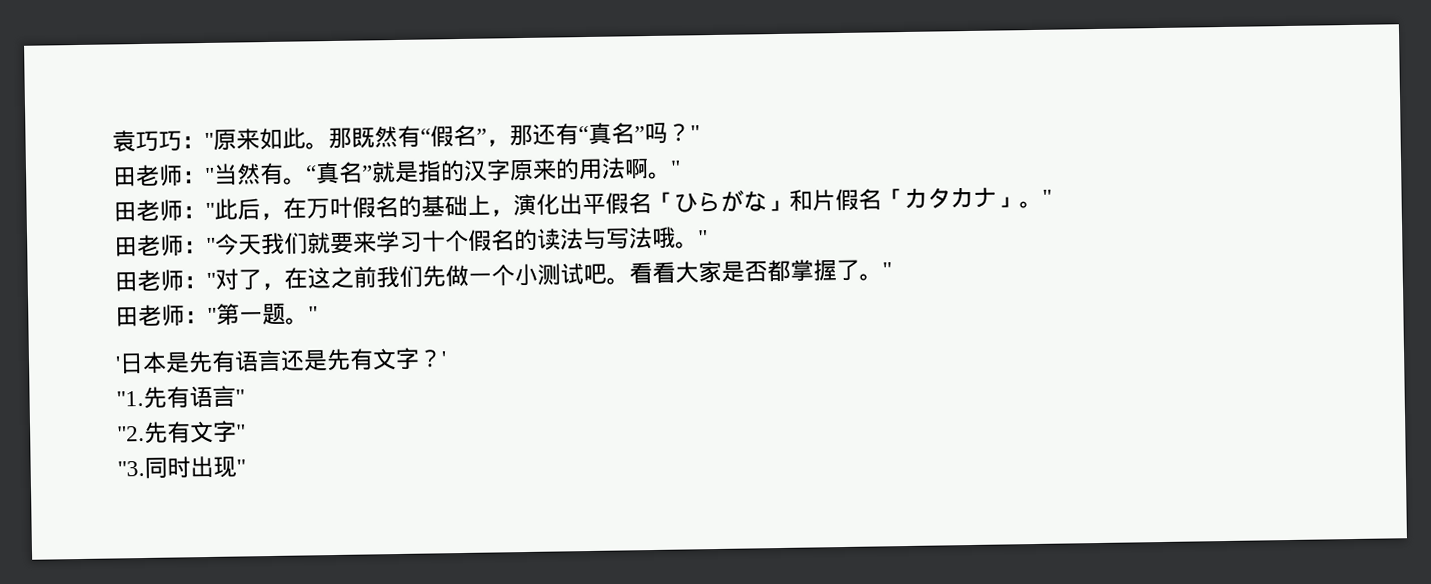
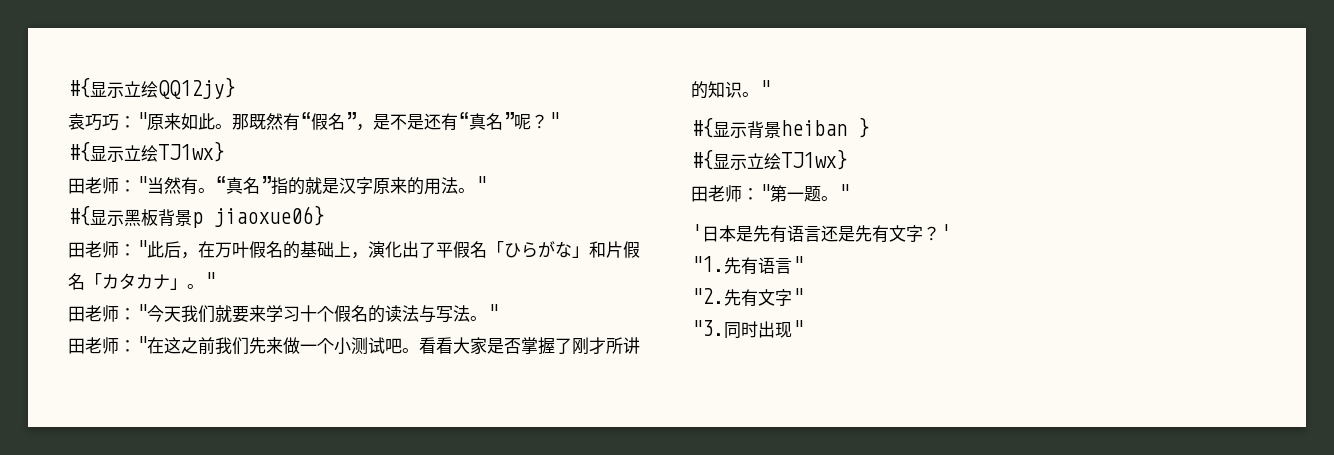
(112, 141) none -> [68,77,235,99] #{显示立绘QQ12jy} //
[509,124,533,147] 那 -> [373,114,424,130] 是不是
[644,122,668,145] 吗 -> [514,114,531,130] 呢
(700, 133) none -> [68,141,224,162] // #{显示立绘TJ1wx}
[371,159,465,184] 就是指的 -> [271,177,339,195] 指的就是
[624,158,681,180] 啊。" -> [458,176,486,193] [68,205,324,228] 。" // #{显示黑板背景p jiaoxue06}
(583, 204) none -> [419,242,436,258] 了
[651,226,708,249] [114,268,285,292] 哦。" // 田老师："对了， -> [470,304,498,321] [68,336,147,354] 。" // 田老师："
(446, 276) none -> [266,337,283,354] 来
[767,259,892,283] 都掌握了。" -> [521,337,640,355] [691,80,770,99] [691,117,869,138] [691,149,847,170] 掌握了刚才所讲的知识。" // #{显示背景heiban } // #{显示立绘TJ1wx}

